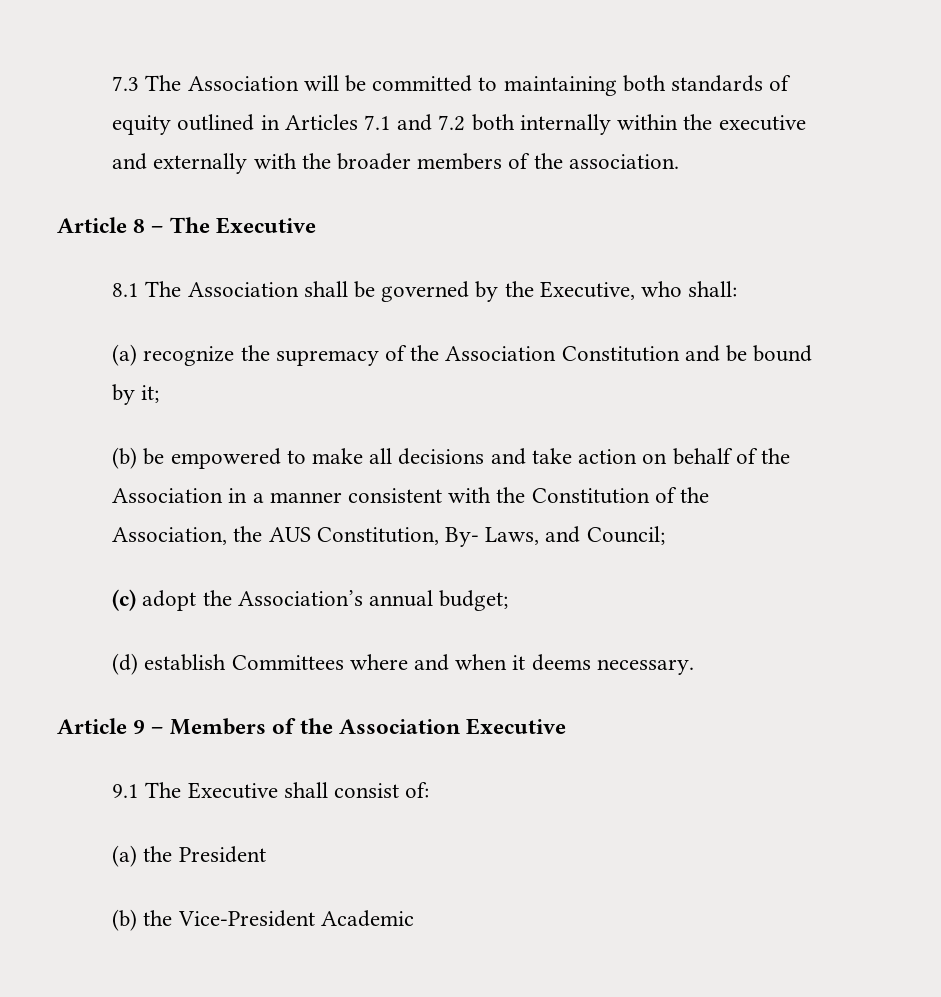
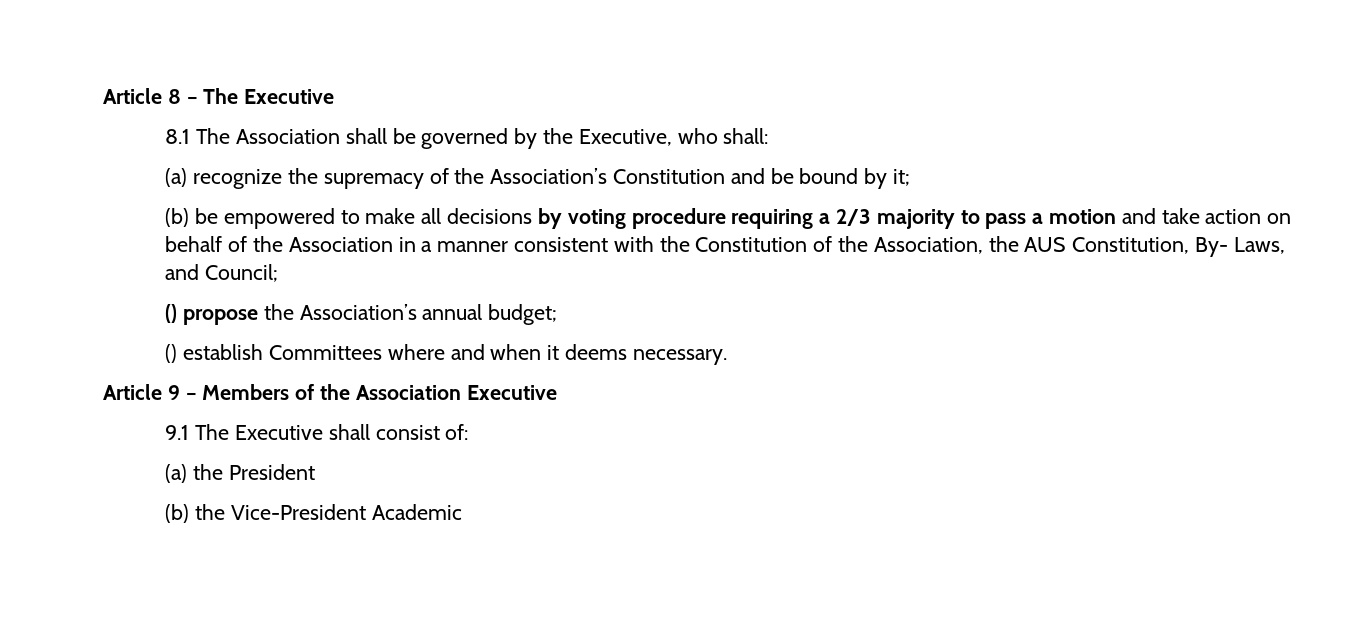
[112,75,792,96] [112,114,806,135] [112,153,679,174] 7.3 The Association will be committed to maintaining both standards of equity outlined in Articles 7.1 and 7.2 both internally within the executive and externally with the broader members of the association. // -> (103, 96) none
[445,346,557,361] Association -> [490,168,608,184] Association’s
(485, 456) none -> [537,208,1116,229] by voting procedure requiring a 2/3 majority to pass a motion
[112,589,197,611] (c) adopt -> [165,304,259,325] () propose
[112,653,139,675] (d) -> [165,344,178,363] ()

